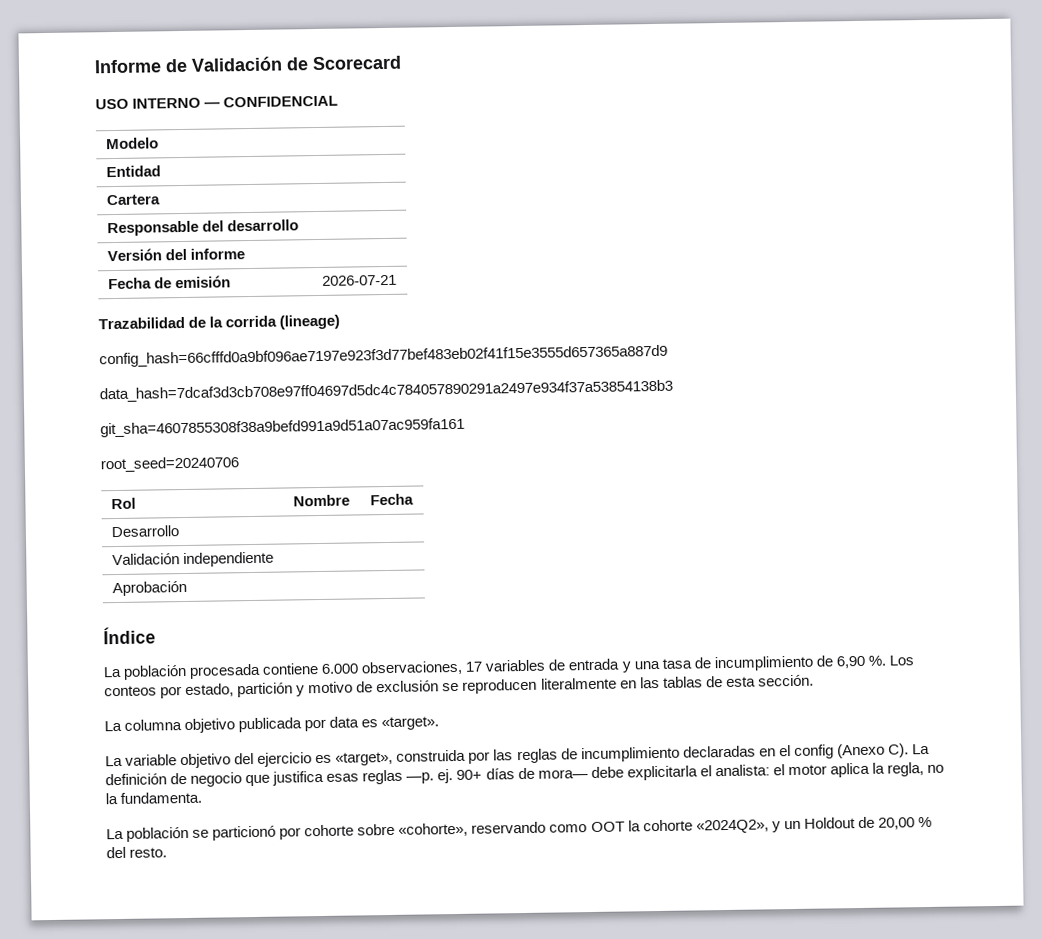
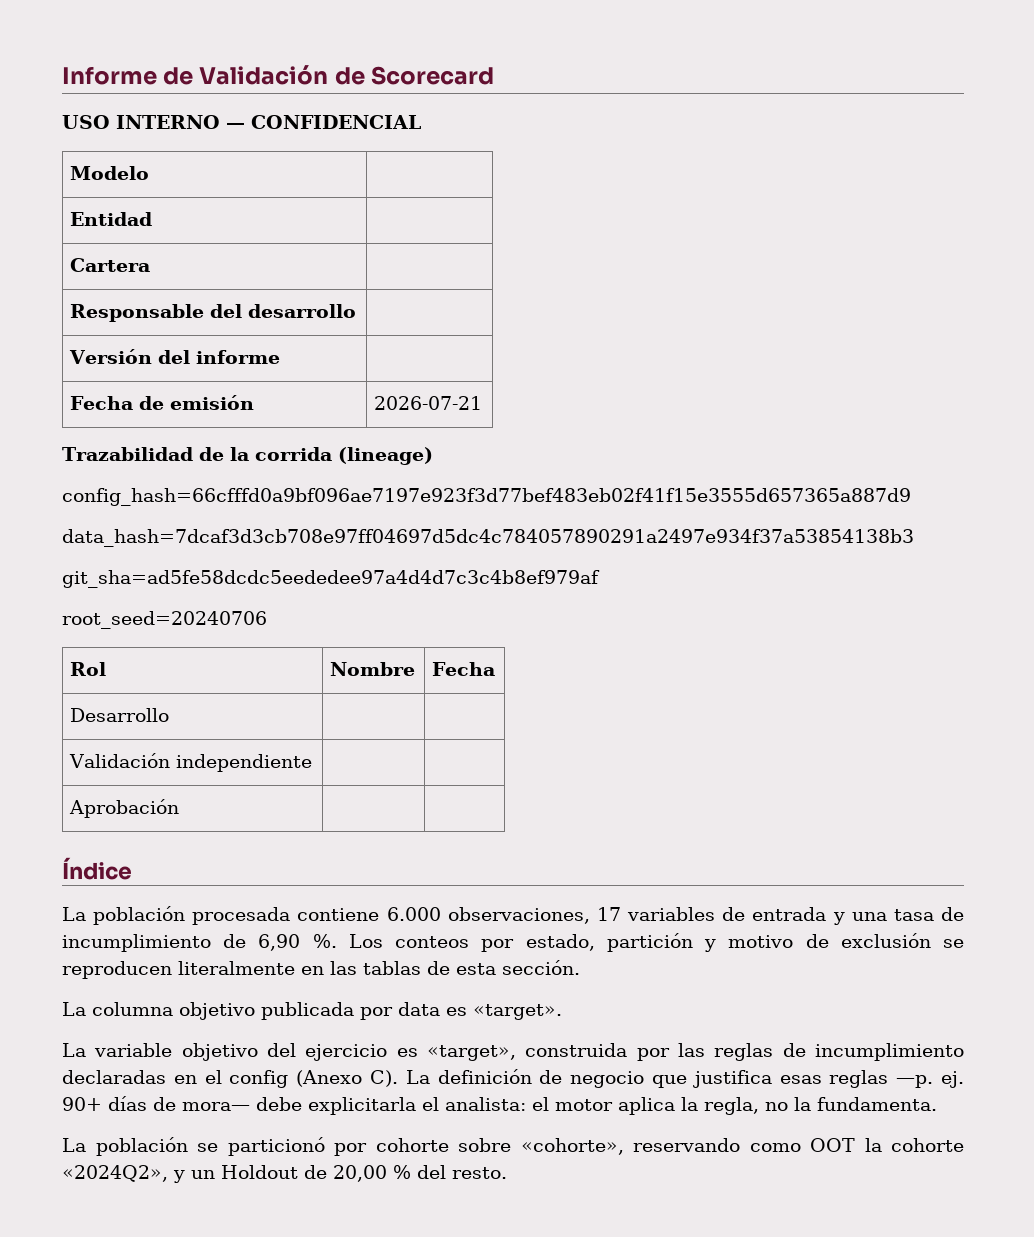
[100,417,465,438] git_sha=4607855308f38a9befd991a9d51a07ac959fa161 -> [62,570,600,588] git_sha=ad5fe58dcdc5eededee97a4d4d7c3c4b8ef979af

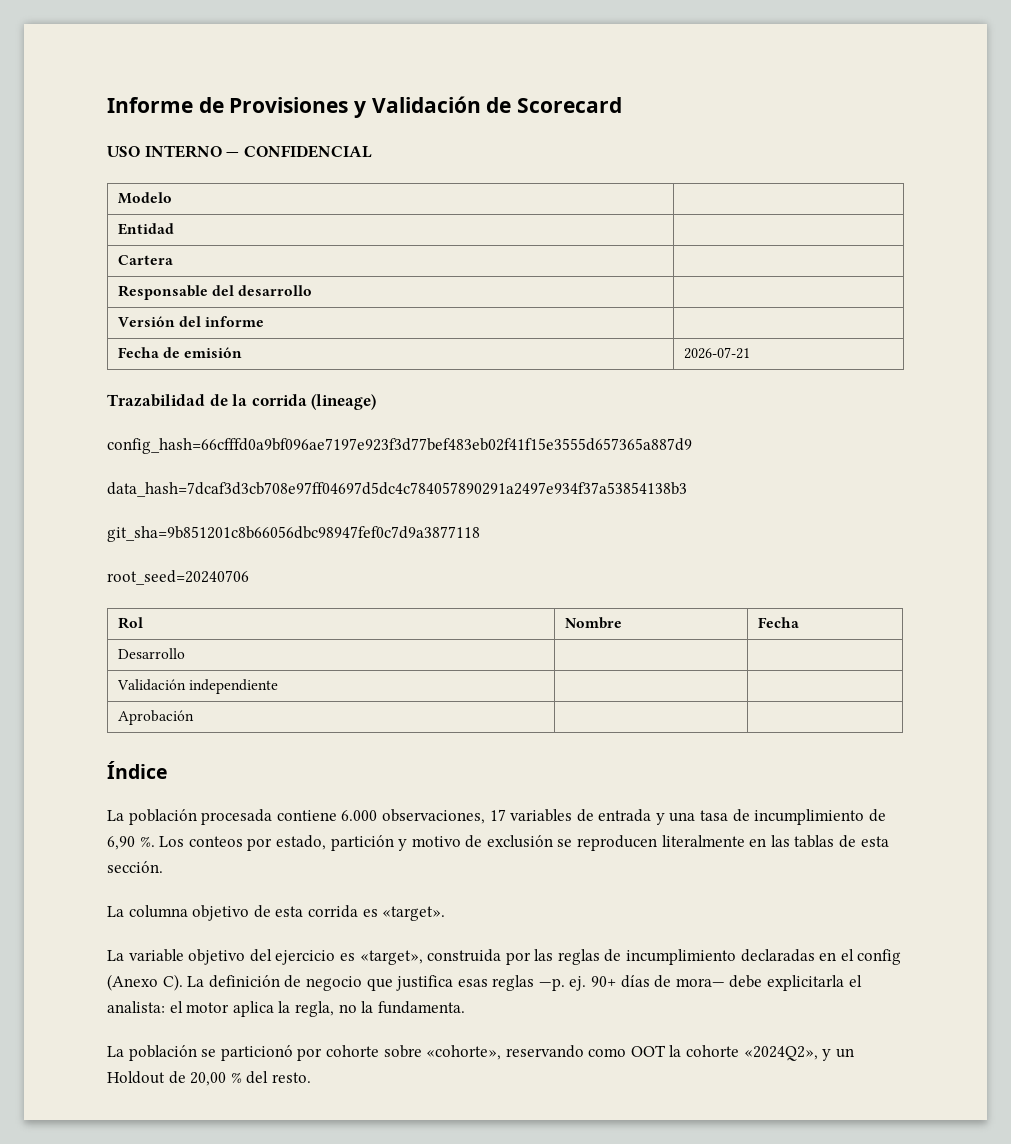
(194, 76) none -> [229,97,367,118] Provisiones y
[62,570,600,588] git_sha=ad5fe58dcdc5eededee97a4d4d7c3c4b8ef979af -> [107,526,480,542] git_sha=9b851201c8b66056dbc98947fef0c7d9a3877118
[261,1002,440,1020] publicada por data -> [253,905,358,918] de esta corrida

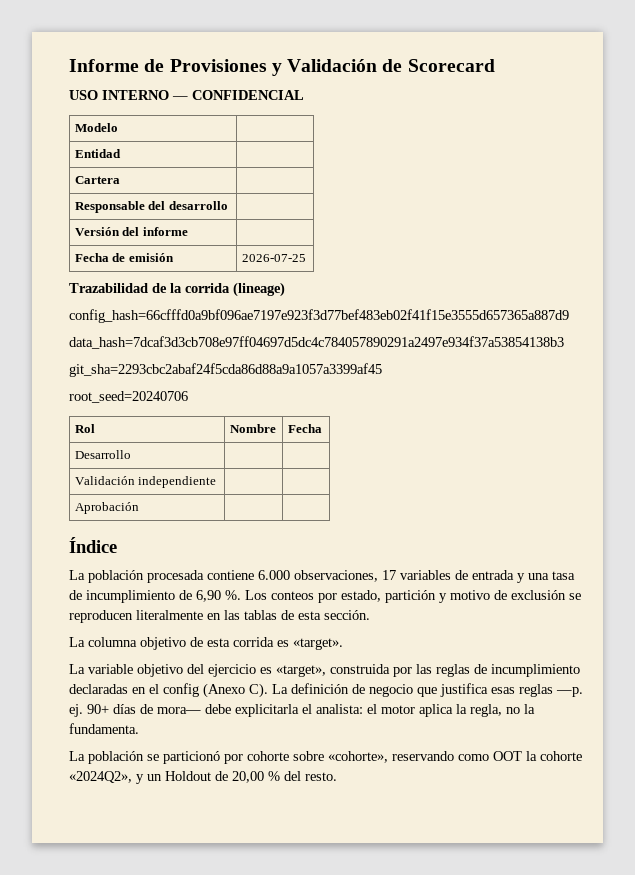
[683,347,750,359] 2026-07-21 -> [241,254,306,262] 2026-07-25
[107,526,480,542] git_sha=9b851201c8b66056dbc98947fef0c7d9a3877118 -> [69,363,382,377] git_sha=2293cbc2abaf24f5cda86d88a9a1057a3399af45

